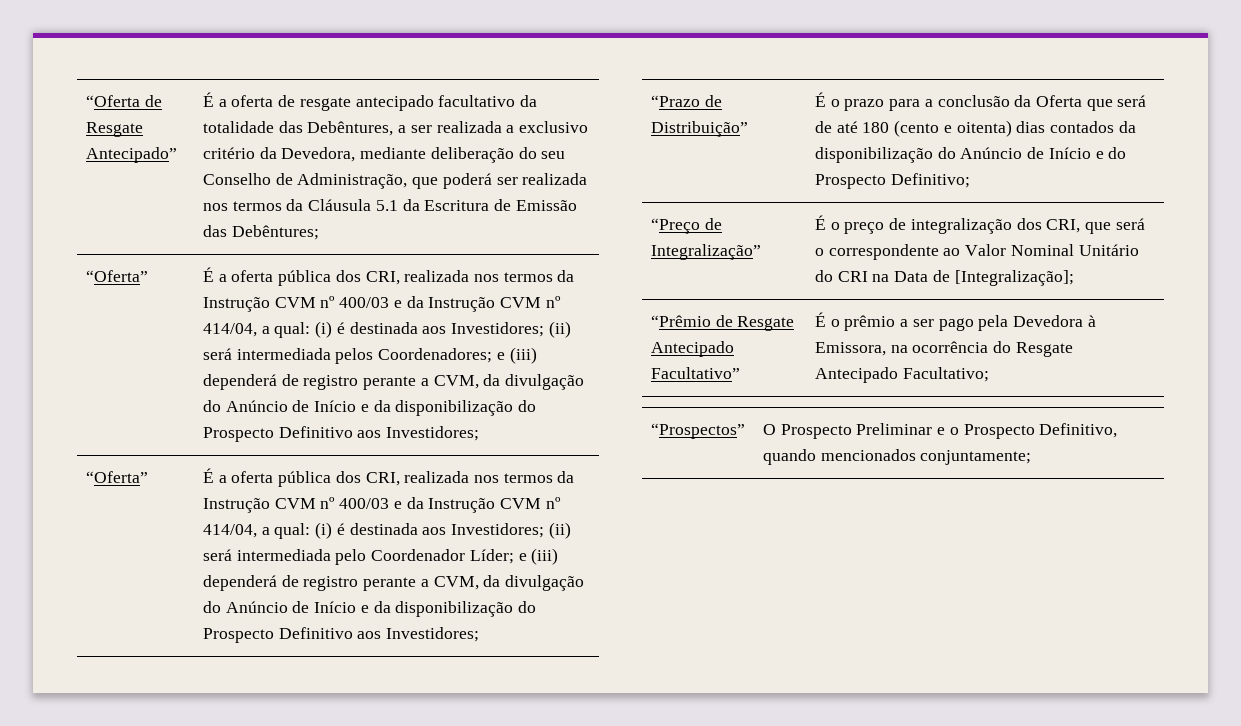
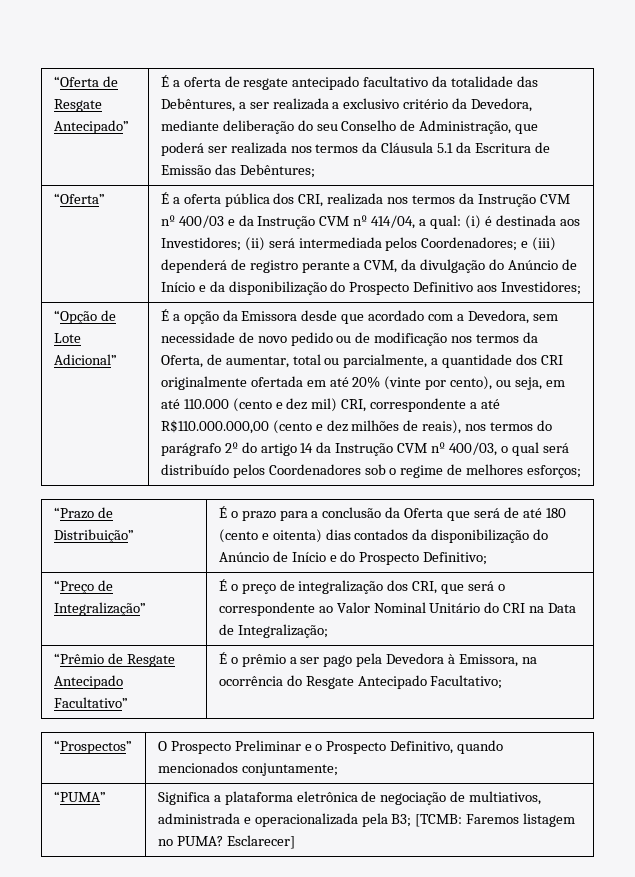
[85,471,148,483] [202,468,575,487] [202,497,561,513] [202,522,571,539] [202,548,559,565] [202,575,585,591] [202,601,537,617] [202,627,480,643] “Oferta” | É a oferta pública dos CRI, realizada nos termos da Instrução CVM nº 400/03 e da Instrução CVM nº 414/04, a qual: (i) é destinada aos Investidores; (ii) será intermediada pelo Coordenador Líder; e (iii) dependerá de registro perante a CVM, da divulgação do Anúncio de Início e da disponibilização do Prospecto Definitivo aos Investidores; -> [53,310,116,324] [53,333,81,343] [53,354,117,365] [160,309,558,324] [160,332,539,346] [160,354,564,368] [160,376,565,390] [160,398,501,412] [160,420,553,434] [160,442,569,456] [160,464,582,478] “Opção de Lote Adicional” | É a opção da Emissora desde que acordado com a Devedora, sem necessidade de novo pedido ou de modificação nos termos da Oferta, de aumentar, total ou parcialmente, a quantidade dos CRI originalmente ofertada em até 20% (vinte por cento), ou seja, em até 110.000 (cento e dez mil) CRI, correspondente a até R$110.000.000,00 (cento e dez milhões de reais), nos termos do parágrafo 2º do artigo 14 da Instrução CVM nº 400/03, o qual será distribuído pelos Coordenadores sob o regime de melhores esforços;
[954,270,1074,286] [Integralização]; -> [237,624,328,638] Integralização;
(1032, 457) none -> [53,791,106,802] [157,791,542,805] [157,813,576,827] [157,835,295,849] // “PUMA” | Significa a plataforma eletrônica de negociação de multiativos, administrada e operacionalizada pela B3; [TCMB: Faremos listagem no PUMA? Esclarecer]

